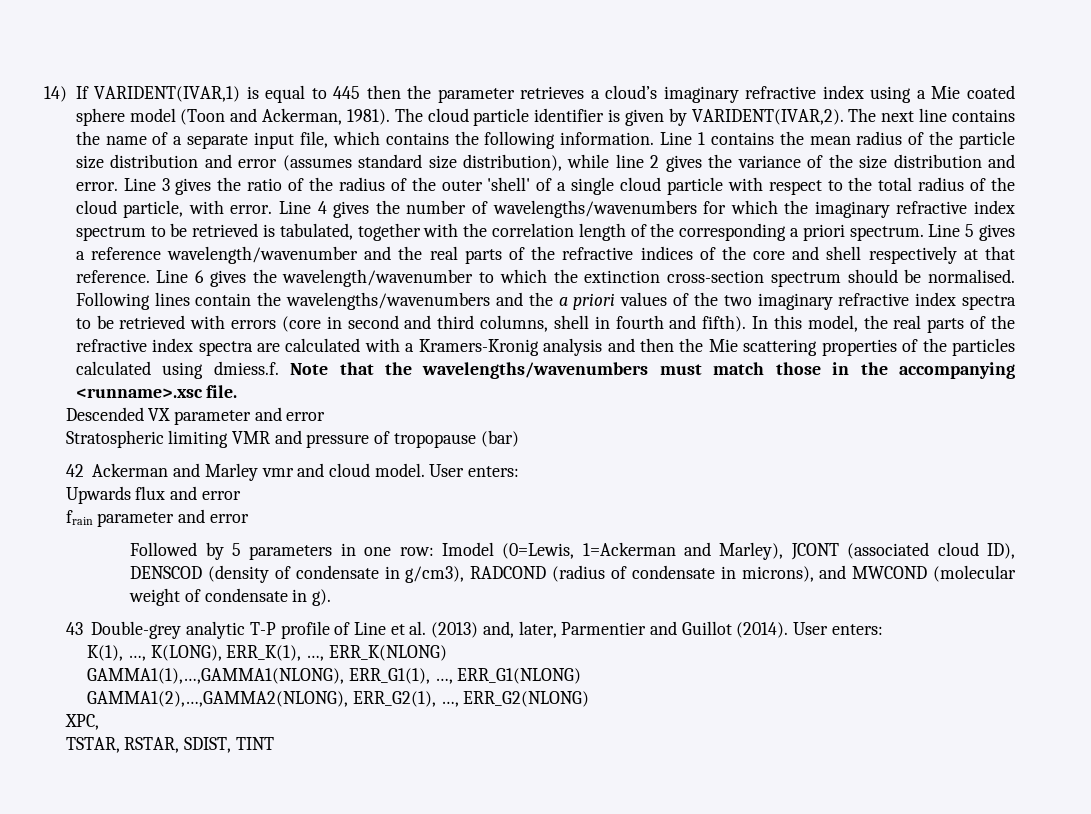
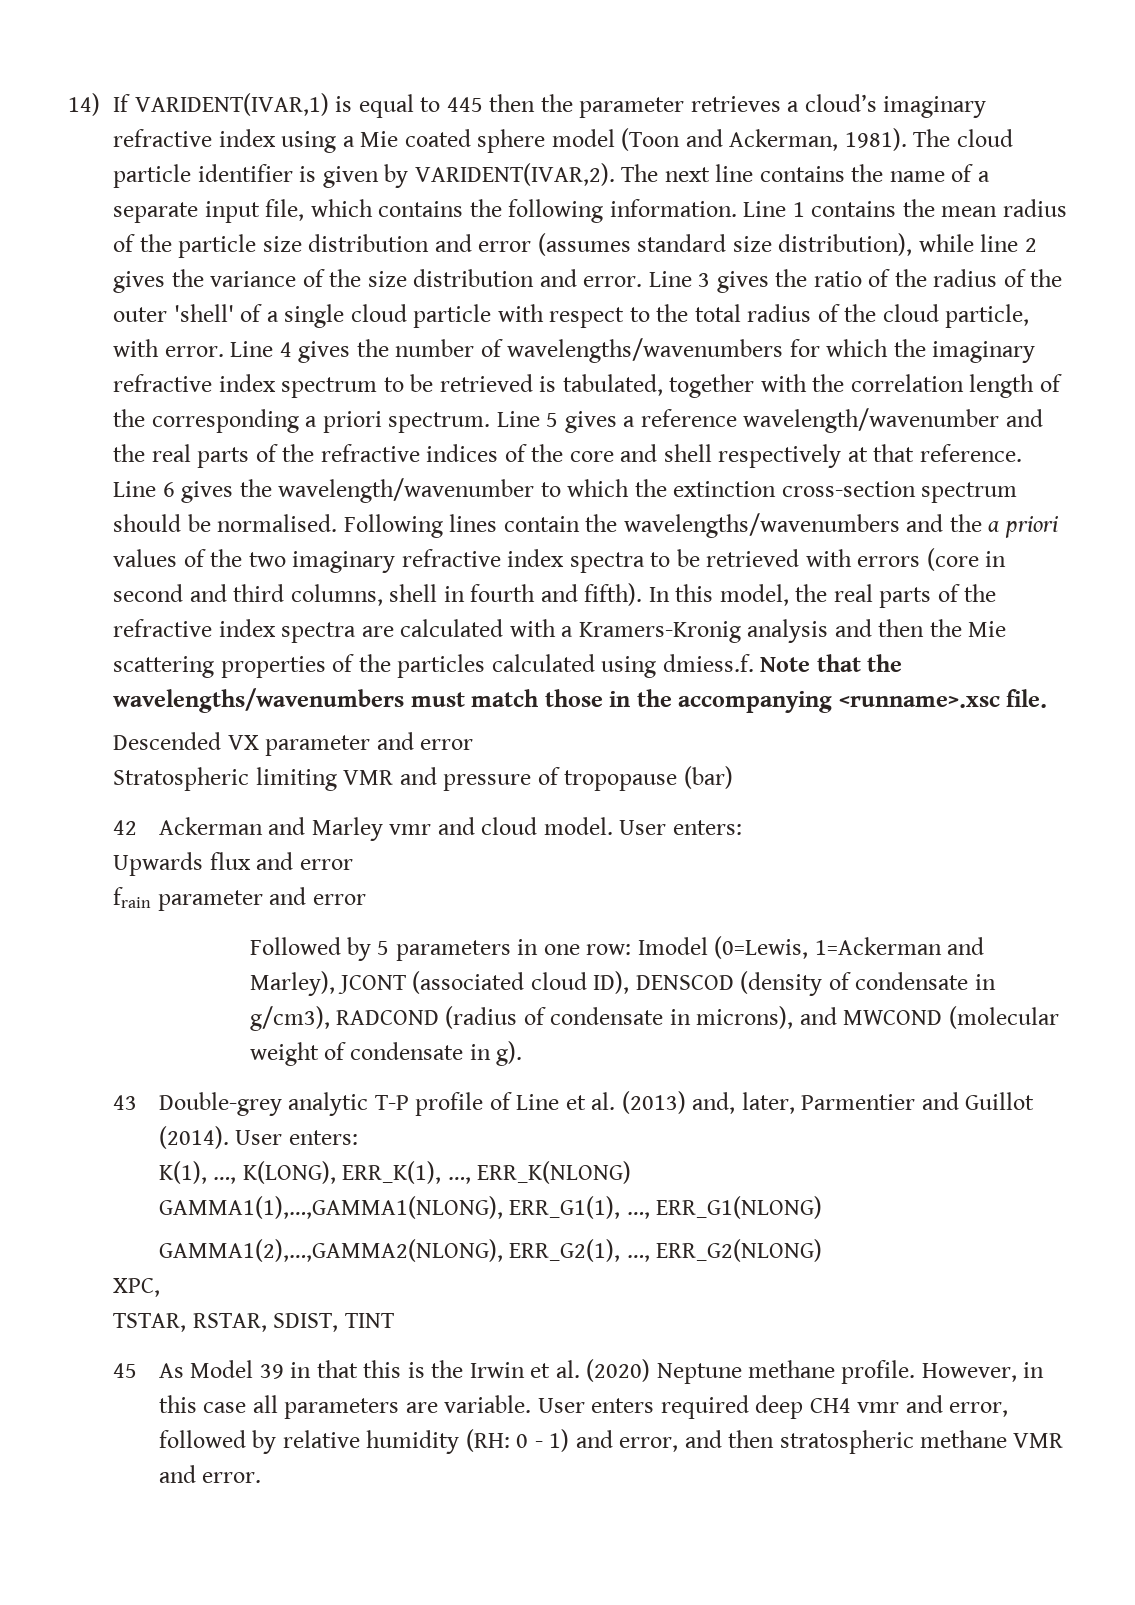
(274, 743) none -> [113,1359,1045,1384] [158,1395,1008,1419] [158,1429,1064,1454] [158,1465,262,1483] // 45 As Model 39 in that this is the Irwin et al. (2020) Neptune methane profile. However, in this case all parameters are variable. User enters required deep CH4 vmr and error, followed by relative humidity (RH: 0 - 1) and error, and then stratospheric methane VMR and error.

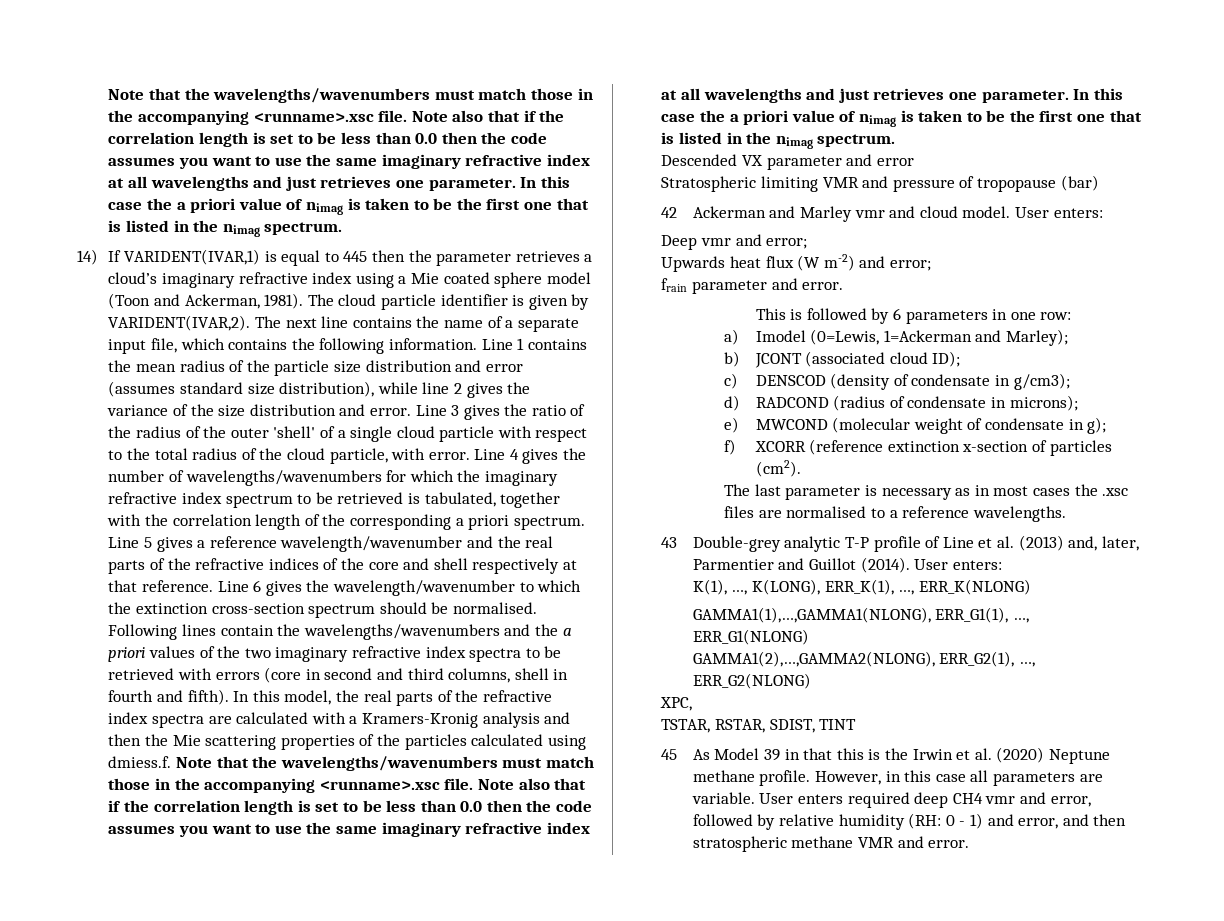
(68, 104) none -> [108,88,593,103] [108,110,565,125] [108,132,547,147] [108,154,590,169] [108,176,570,191] [108,198,589,215] [108,220,343,237] Note that the wavelengths/wavenumbers must match those in the accompanying <runname>.xsc file. Note also that if the correlation length is set to be less than 0.0 then the code assumes you want to use the same imaginary refractive index at all wavelengths and just retrieves one parameter. In this case the a priori value of nimag is taken to be the first one that is listed in the nimag spectrum. //
(1048, 698) none -> [477,778,587,790] [108,800,593,815] [108,822,590,837] [661,88,1123,103] [661,110,1142,127] [661,132,896,149] Note also that if the correlation length is set to be less than 0.0 then the code assumes you want to use the same imaginary refractive index at all wavelengths and just retrieves one parameter. In this case the a priori value of nimag is taken to be the first one that is listed in the nimag spectrum.
[113,852,353,876] [113,887,366,911] [249,937,390,961] Upwards flux and error // frain parameter and error // Followed by 5 -> [661,234,808,250] [661,254,931,272] [661,278,844,294] [755,308,901,324] Deep vmr and error; // Upwards heat flux (W m-2) and error; // frain parameter and error. // This is followed by 6
(632, 949) none -> [724,329,740,345] // a)
[249,971,335,996] Marley), -> [1005,329,1068,346] [724,351,741,367] Marley); // b)
[593,971,630,994] ID), -> [932,351,961,367] [724,373,739,389] ID); // c)
[249,1006,330,1031] g/cm3), -> [1013,373,1070,390] [724,395,741,411] g/cm3); // d)
[696,1006,837,1029] microns), and -> [1009,395,1078,411] [724,417,740,433] microns); // e)
[496,1041,523,1066] g). -> [1087,417,1107,434] [724,439,1112,456] [755,460,801,477] [724,484,1129,500] [724,506,1066,522] g); // f) XCORR (reference extinction x-section of particles (cm2). // The last parameter is necessary as in most cases the .xsc files are normalised to a reference wavelengths.

